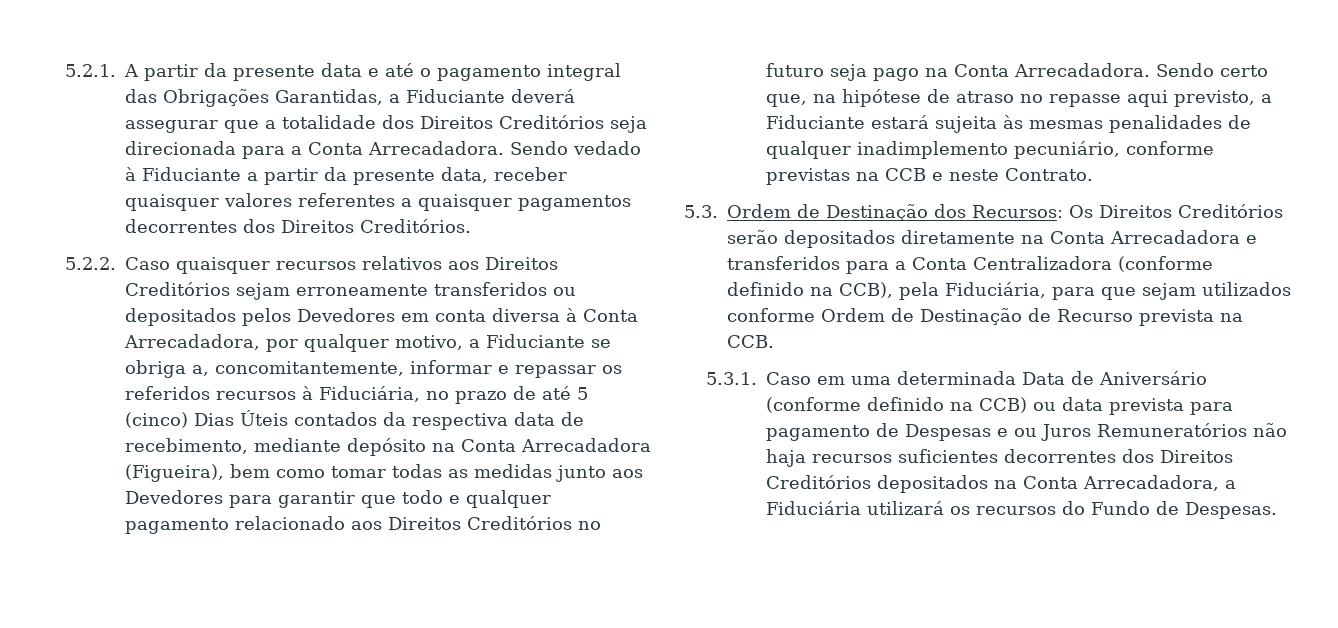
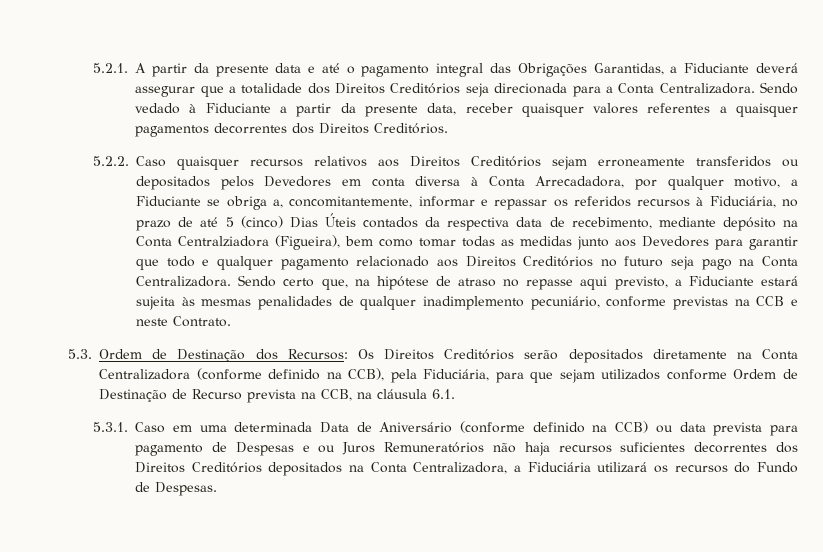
[367,141,504,155] Arrecadadora. -> [659,83,755,94] Centralizadora.
[520,438,651,452] Arrecadadora -> [178,236,270,247] Centralziadora
[1013,63,1150,77] Arrecadadora. -> [136,276,232,287] Centralizadora.
[1110,230,1257,244] [727,256,967,274] Arrecadadora e transferidos para a Conta -> (798, 354) none
[727,335,774,348] CCB. -> [321,389,455,401] CCB, na cláusula 6.1.
[1082,475,1219,491] Arrecadadora, -> [413,462,508,474] Centralizadora,

